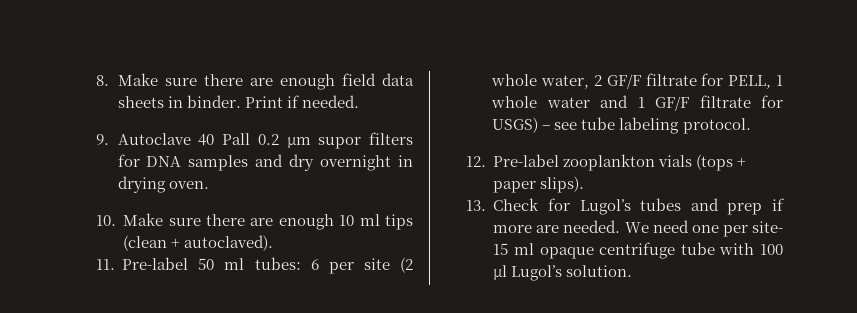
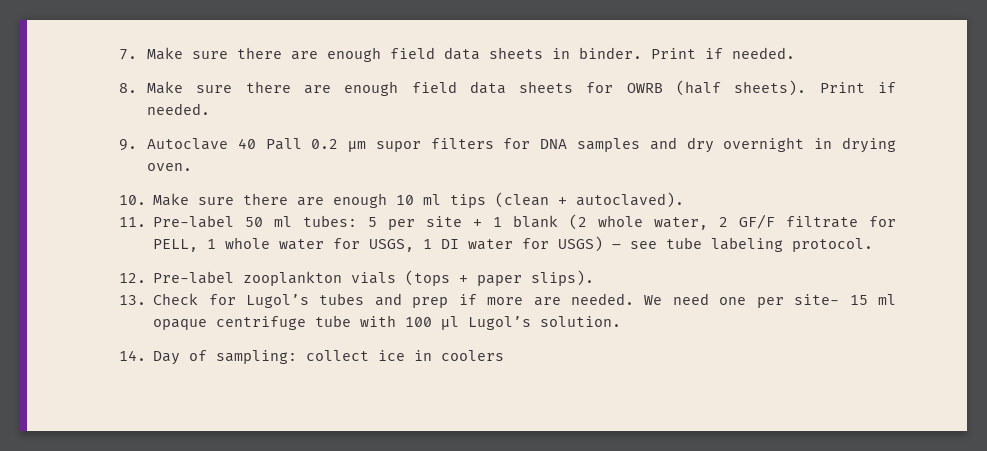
[95,75,109,86] 8. -> [118,49,137,60] 7.
(359, 101) none -> [118,80,897,96] [146,103,210,115] // 8. Make sure there are enough field data sheets for OWRB (half sheets). Print if needed.
[310,259,319,270] 6 -> [368,217,378,227] 5
(390, 264) none -> [473,215,559,228] + 1 blank
[600,95,751,111] and 1 GF/F filtrate -> [333,238,514,252] for USGS, 1 DI water
(633, 271) none -> [118,350,505,365] // 14. Day of sampling: collect ice in coolers

